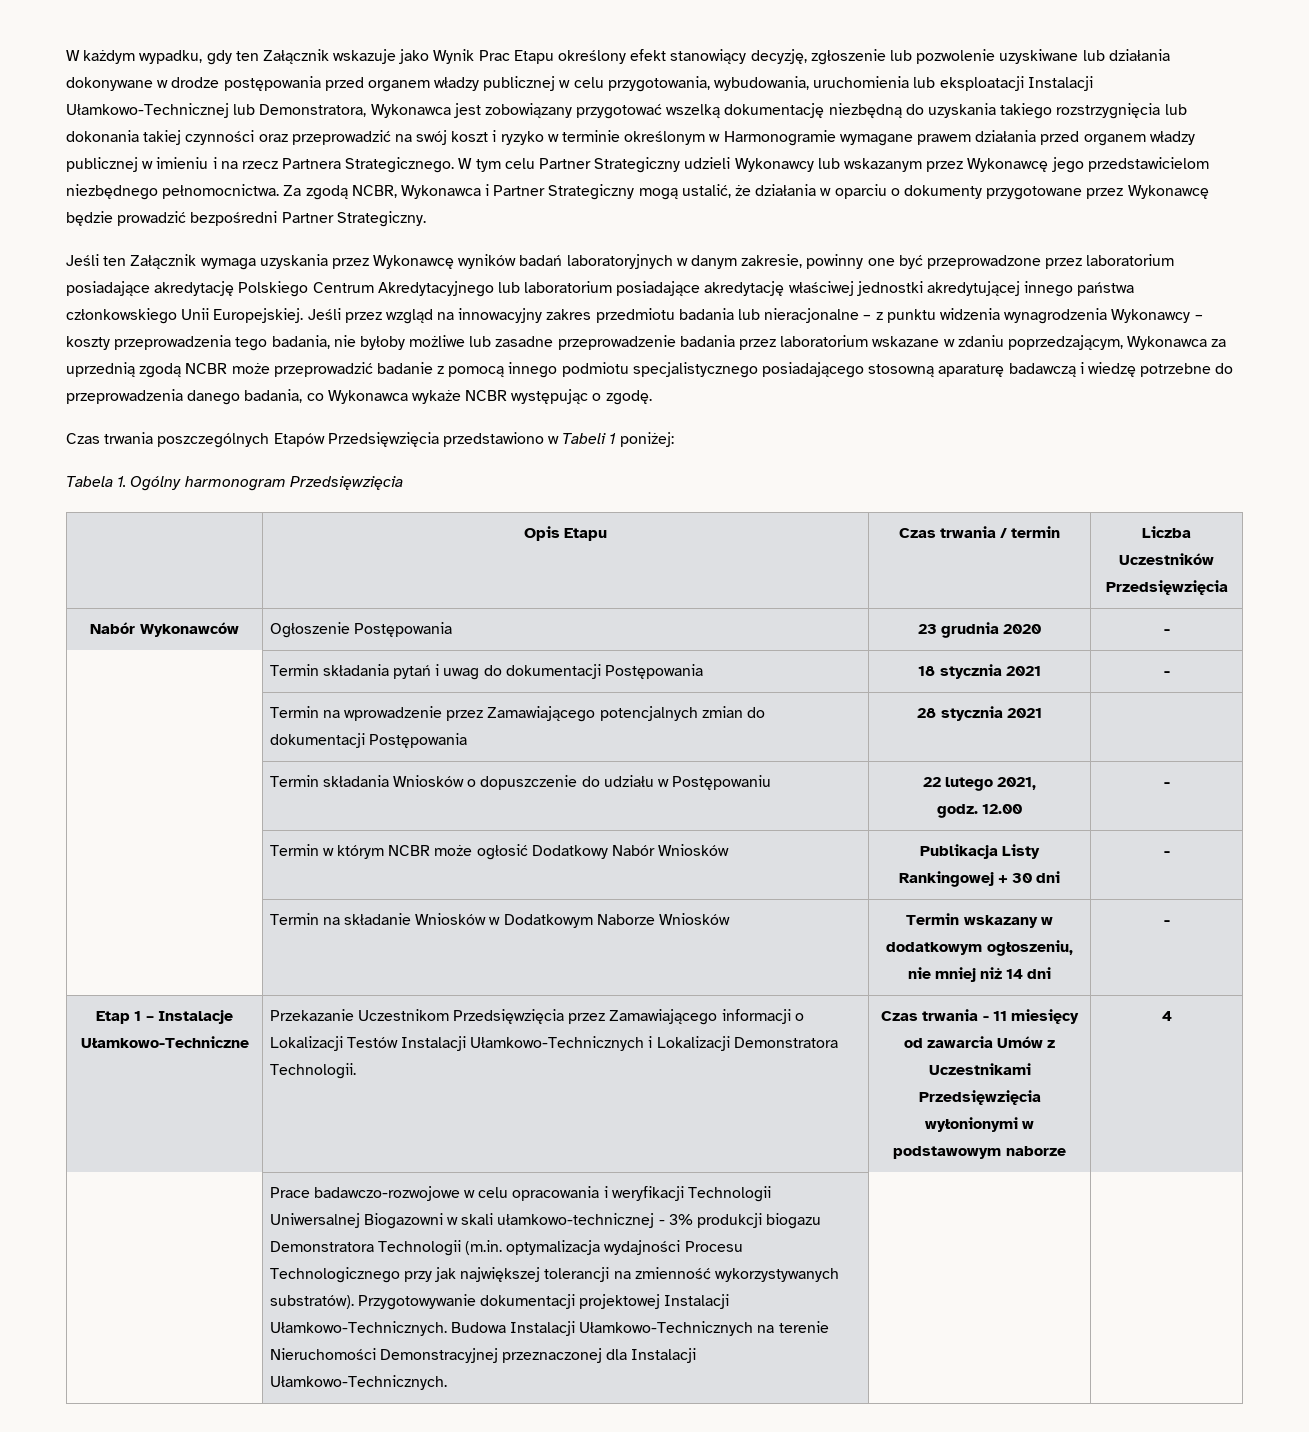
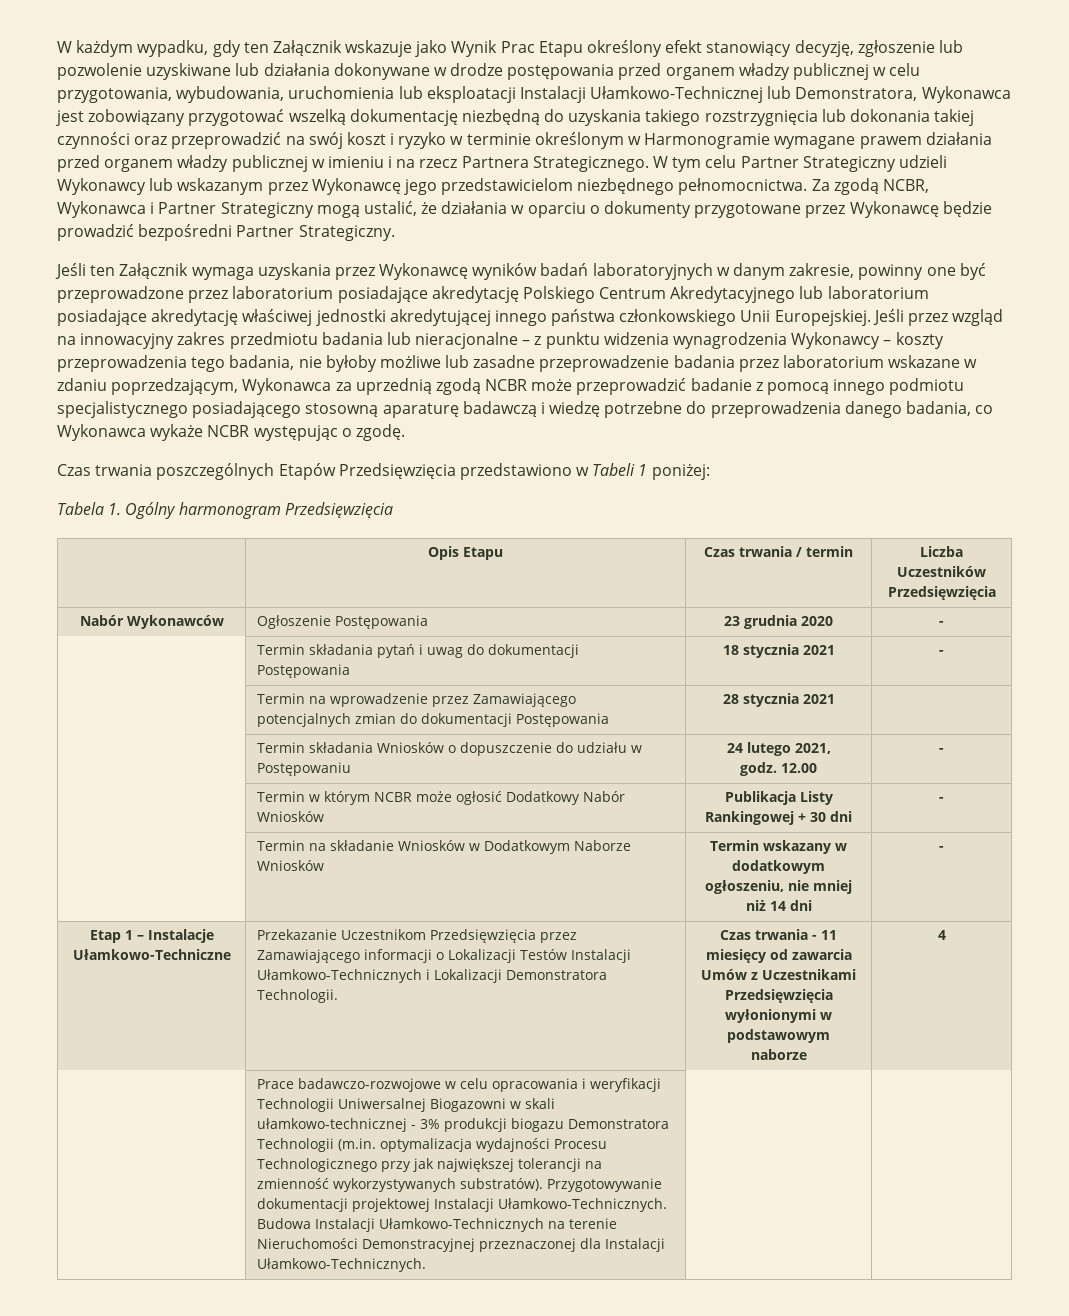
[922,777,941,787] 22 -> [726,743,743,753] 24

